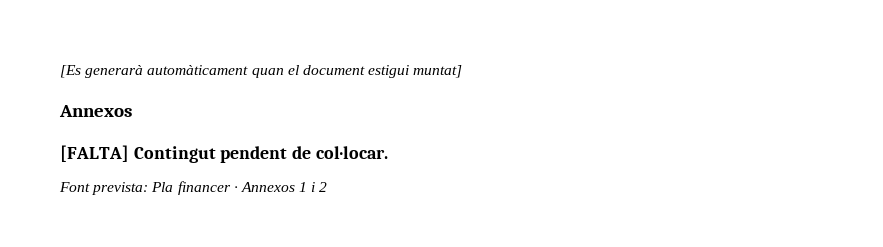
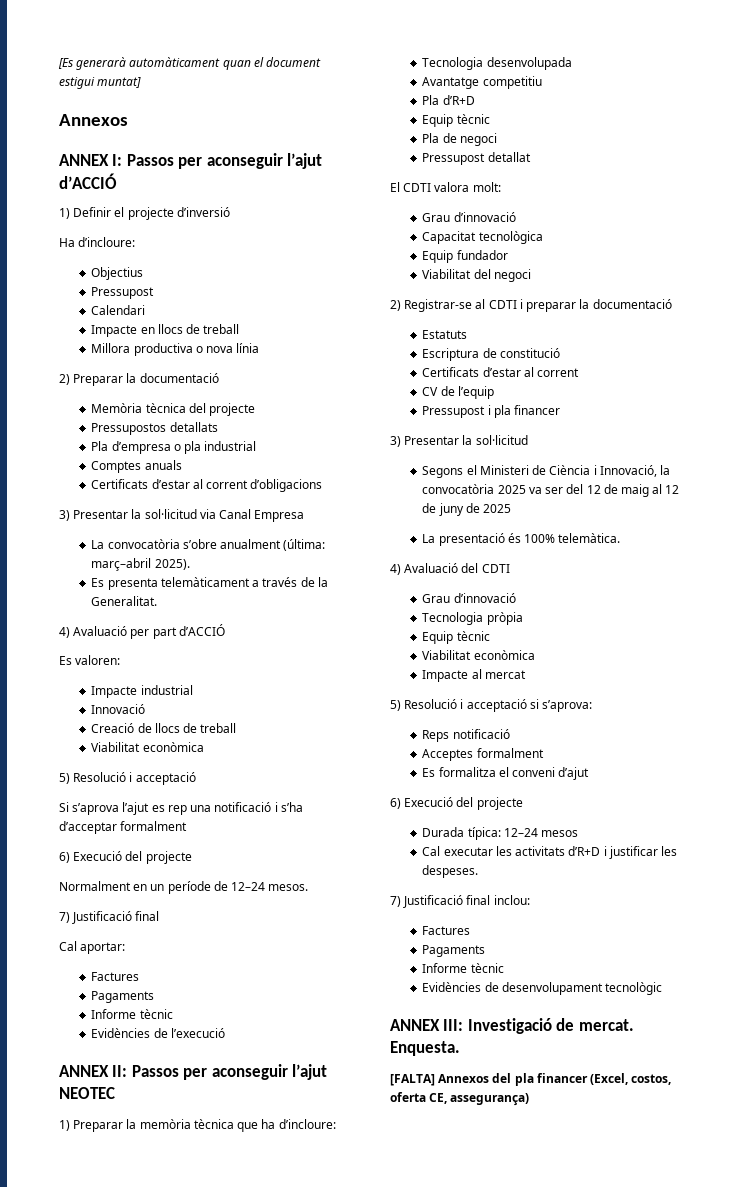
[60,145,388,163] [59,181,328,195] [FALTA] Contingut pendent de col·locar. // Font prevista: Pla financer · Annexos 1 i 2 -> [59,153,323,169] [59,173,117,189] [59,207,230,220] [59,237,136,247] [91,267,144,280] [91,287,155,299] [91,305,146,315] [91,324,240,337] [91,343,260,356] [59,373,219,386] [91,403,256,416] [91,422,218,435] [91,441,257,454] [91,460,182,473] [91,479,323,492] [59,509,305,522] [91,539,326,551] [91,558,190,571] [91,577,328,590] [91,596,158,606] [59,624,225,639] [59,655,121,665] [91,685,193,698] [91,704,146,714] [91,723,237,733] [91,742,204,752] [59,772,196,785] [59,802,303,815] [59,821,188,834] [59,851,192,864] [59,881,309,894] [59,911,160,924] [59,941,126,954] [91,972,140,981] [91,991,155,1003] [91,1009,173,1019] [91,1028,225,1038] [59,1064,328,1080] [59,1087,115,1099] [59,1119,336,1132] [422,57,572,70] [422,76,542,89] [422,95,475,105] [422,114,490,127] [422,133,497,146] [422,152,531,165] [390,182,501,192] [422,212,516,222] [422,231,543,244] [422,250,508,263] [422,269,531,282] [390,299,672,312] [422,330,468,339] [422,348,560,361] [422,367,580,377] [422,386,494,399] [422,405,561,418] [390,435,528,447] [422,465,670,478] [422,484,680,497] [422,503,512,516] [422,533,621,546] [390,563,510,575] [422,593,516,603] [422,612,523,625] [422,631,490,644] [422,650,535,660] [422,669,526,682] [390,699,593,712] [422,729,510,742] [422,748,544,761] [422,767,590,780] [390,797,523,810] [422,827,579,840] [422,846,677,859] [422,865,479,878] [390,895,530,908] [422,926,471,935] [422,945,486,957] [422,963,504,973] [422,982,663,995] [390,1018,634,1034] [390,1041,460,1056] [390,1073,672,1086] [390,1092,530,1106] ANNEX I: Passos per aconseguir l’ajut d’ACCIÓ // 1) Definir el projecte d’inversió // Ha d’incloure: // Objectius // Pressupost // Calendari // Impacte en llocs de treball // Millora productiva o nova línia // 2) Preparar la documentació // Memòria tècnica del projecte // Pressupostos detallats // Pla d’empresa o pla industrial // Comptes anuals // Certificats d’estar al corrent d’obligacions // 3) Presentar la sol·licitud via Canal Empresa // La convocatòria s’obre anualment (última: març–abril 2025). // Es presenta telemàticament a través de la Generalitat. // 4) Avaluació per part d’ACCIÓ // Es valoren: // Impacte industrial // Innovació // Creació de llocs de treball // Viabilitat econòmica // 5) Resolució i acceptació // Si s’aprova l’ajut es rep una notificació i s’ha d’acceptar formalment // 6) Execució del projecte // Normalment en un període de 12–24 mesos. // 7) Justificació final // Cal aportar: // Factures // Pagaments // Informe tècnic // Evidències de l’execució // ANNEX II: Passos per aconseguir l’ajut NEOTEC // 1) Preparar la memòria tècnica que ha d’incloure: // Tecnologia desenvolupada // Avantatge competitiu // Pla d’R+D // Equip tècnic // Pla de negoci // Pressupost detallat // El CDTI valora molt: // Grau d’innovació // Capacitat tecnològica // Equip fundador // Viabilitat del negoci // 2) Registrar-se al CDTI i preparar la documentació // Estatuts // Escriptura de constitució // Certificats d’estar al corrent // CV de l’equip // Pressupost i pla financer // 3) Presentar la sol·licitud // Segons el Ministeri de Ciència i Innovació, la convocatòria 2025 va ser del 12 de maig al 12 de juny de 2025 // La presentació és 100% telemàtica. // 4) Avaluació del CDTI // Grau d’innovació // Tecnologia pròpia // Equip tècnic // Viabilitat econòmica // Impacte al mercat // 5) Resolució i acceptació si s’aprova: // Reps notificació // Acceptes formalment // Es formalitza el conveni d’ajut // 6) Execució del projecte // Durada típica: 12–24 mesos // Cal executar les activitats d’R+D i justificar les despeses. // 7) Justificació final inclou: // Factures // Pagaments // Informe tècnic // Evidències de desenvolupament tecnològic // ANNEX III: Investigació de mercat. Enquesta. // [FALTA] Annexos del pla financer (Excel, costos, oferta CE, assegurança)

